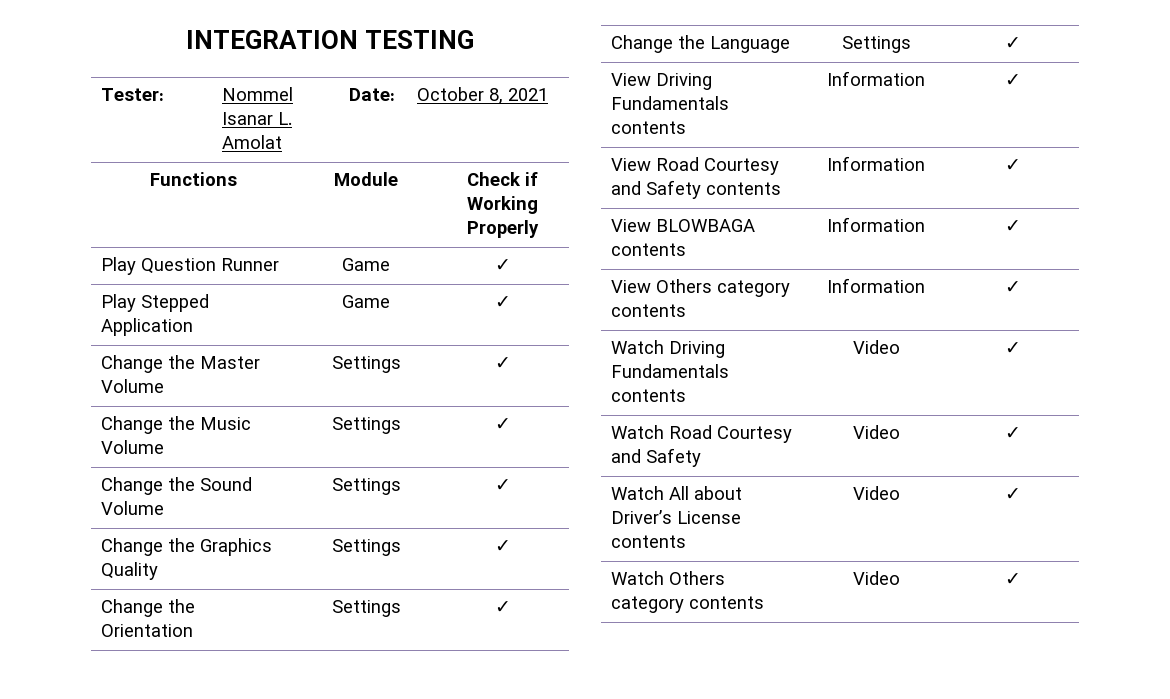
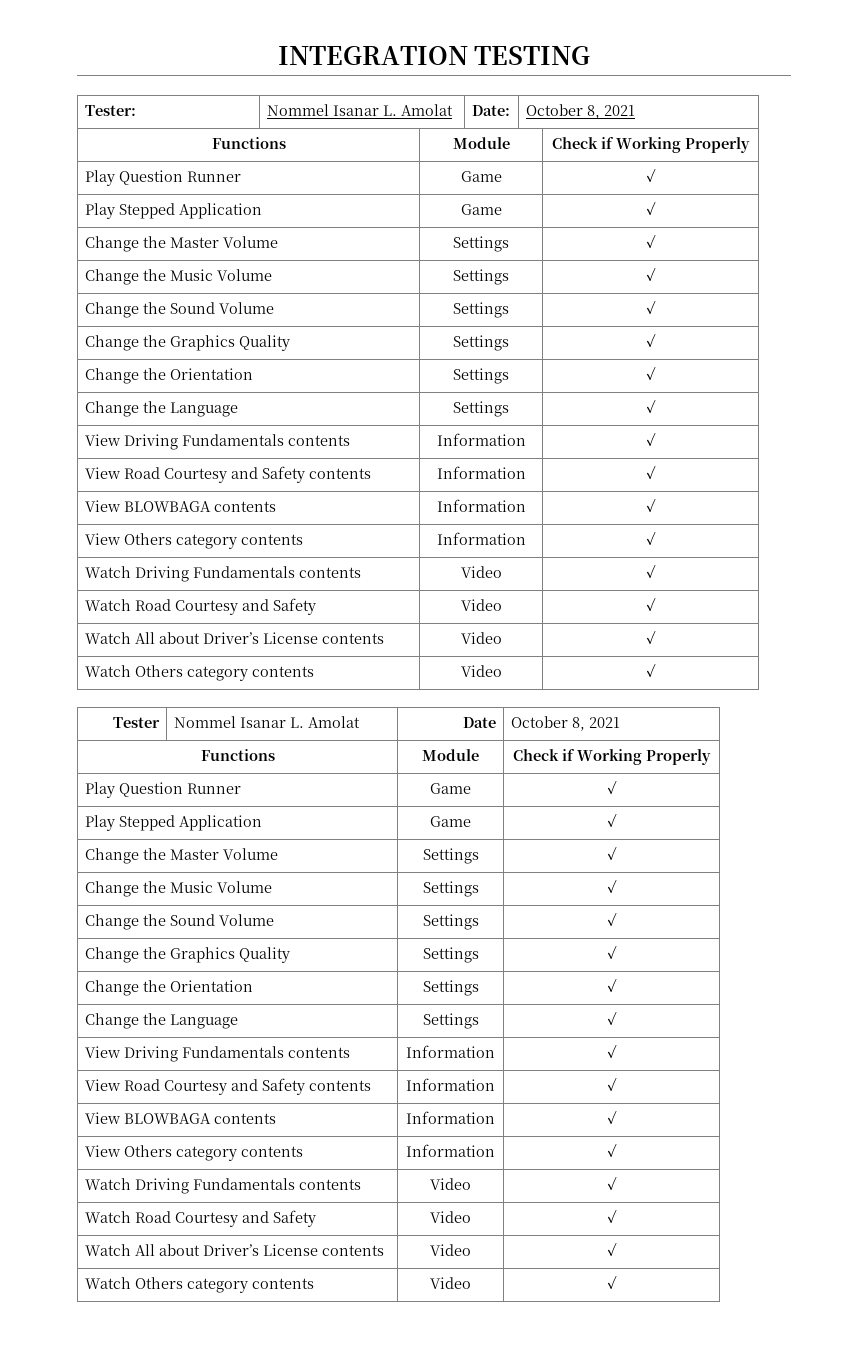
(1021, 579) none -> [113,717,161,728] [173,716,360,728] [463,717,497,728] [510,716,620,731] [200,749,275,761] [422,749,479,761] [513,749,711,765] [84,782,241,798] [430,783,471,794] [606,780,617,794] [84,815,262,831] [430,816,471,827] [606,813,617,827] [84,848,278,864] [422,848,479,864] [606,846,617,860] [84,881,272,897] [422,881,479,897] [606,879,617,893] [84,914,274,930] [422,914,479,930] [606,912,617,926] [84,947,290,963] [422,947,479,963] [606,945,617,959] [84,980,253,996] [422,980,479,996] [606,978,617,992] [84,1013,238,1029] [422,1013,479,1029] [606,1011,617,1025] [84,1046,350,1062] [406,1045,495,1058] [606,1044,617,1058] [84,1078,371,1095] [406,1078,495,1091] [606,1077,617,1091] [84,1112,276,1124] [406,1111,495,1124] [606,1110,617,1124] [84,1145,303,1161] [406,1144,495,1157] [606,1143,617,1157] [84,1178,361,1194] [430,1178,471,1190] [606,1176,617,1190] [84,1210,316,1227] [430,1211,471,1223] [606,1209,617,1223] [84,1244,384,1256] [430,1244,471,1256] [606,1242,617,1256] [84,1277,314,1293] [430,1277,471,1289] [606,1275,617,1289] // Tester | Nommel Isanar L. Amolat | Date | October 8, 2021 // Functions | Module | Check if Working Properly // Play Question Runner | Game | ✓ // Play Stepped Application | Game | ✓ // Change the Master Volume | Settings | ✓ // Change the Music Volume | Settings | ✓ // Change the Sound Volume | Settings | ✓ // Change the Graphics Quality | Settings | ✓ // Change the Orientation | Settings | ✓ // Change the Language | Settings | ✓ // View Driving Fundamentals contents | Information | ✓ // View Road Courtesy and Safety contents | Information | ✓ // View BLOWBAGA contents | Information | ✓ // View Others category contents | Information | ✓ // Watch Driving Fundamentals contents | Video | ✓ // Watch Road Courtesy and Safety | Video | ✓ // Watch All about Driver’s License contents | Video | ✓ // Watch Others category contents | Video | ✓

